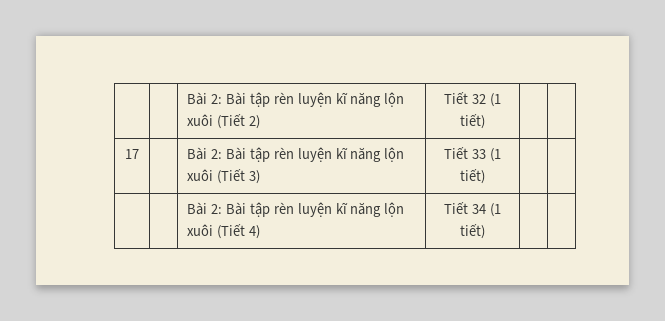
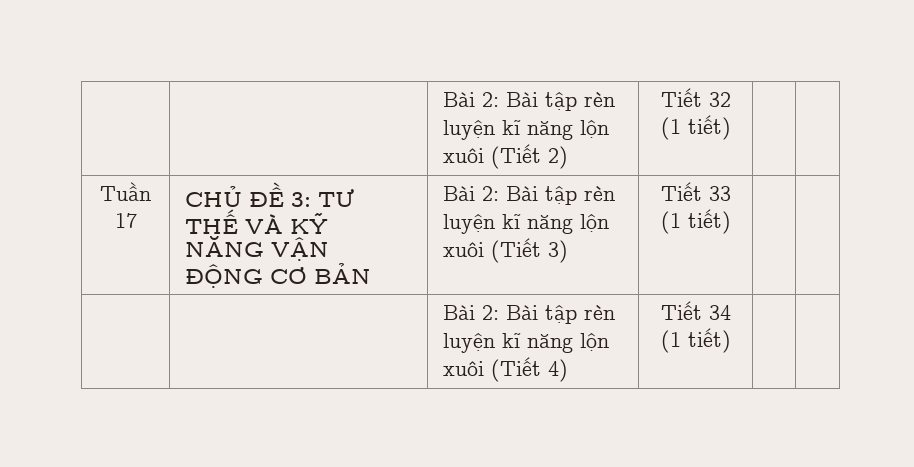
(485, 121) none -> [100,182,151,201] Tuần
(139, 154) none -> [185,182,355,207] [185,209,329,234] [185,236,330,261] [185,263,372,288] CHỦ ĐỀ 3: TƯ THẾ VÀ KỸ NĂNG VẬN ĐỘNG CƠ BẢN

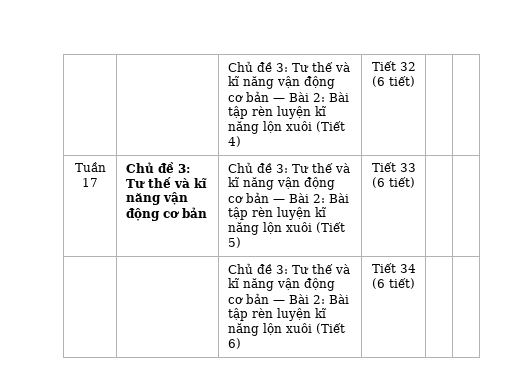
[443,92,616,111] [443,120,610,140] [443,144,569,169] [660,88,731,107] [660,115,731,140] [100,182,151,201] [114,213,137,228] [185,182,355,207] [185,209,329,234] [185,236,330,261] [185,263,372,288] [443,186,616,205] [443,214,610,234] [443,238,569,263] [660,182,731,201] [660,209,731,234] | | Bài 2: Bài tập rèn luyện kĩ năng lộn xuôi (Tiết 2) | Tiết 32 (1 tiết) | | // Tuần 17 | CHỦ ĐỀ 3: TƯ THẾ VÀ KỸ NĂNG VẬN ĐỘNG CƠ BẢN | Bài 2: Bài tập rèn luyện kĩ năng lộn xuôi (Tiết 3) | Tiết 33 (1 tiết) | | // | | -> [228,61,351,72] [228,76,336,89] [228,91,286,102] | | Chủ đề 3: Tư thế và kĩ năng vận động cơ bản —
[708,305,731,320] [660,328,731,353] 34 (1 tiết) | | -> [399,62,416,71] [372,76,415,87] [74,162,106,172] [82,178,98,187] [126,162,191,173] [126,177,208,188] [126,192,189,205] [126,207,208,221] [228,162,351,173] [228,177,336,190] [228,192,350,203] [228,207,327,220] [228,222,346,235] [228,237,242,248] [371,162,416,172] [372,177,415,188] [228,263,351,274] [228,278,336,291] [228,293,350,304] [228,308,327,321] [228,323,346,336] [228,338,242,349] [371,263,416,273] [372,278,415,289] 32 (6 tiết) | | // Tuần 17 | Chủ đề 3: Tư thế và kĩ năng vận động cơ bản | Chủ đề 3: Tư thế và kĩ năng vận động cơ bản — Bài 2: Bài tập rèn luyện kĩ năng lộn xuôi (Tiết 5) | Tiết 33 (6 tiết) | | // | | Chủ đề 3: Tư thế và kĩ năng vận động cơ bản — Bài 2: Bài tập rèn luyện kĩ năng lộn xuôi (Tiết 6) | Tiết 34 (6 tiết) | |

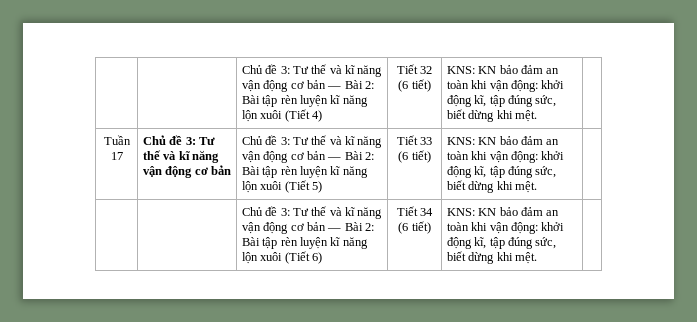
(415, 81) none -> [446,65,560,74] [446,80,565,92] [446,95,557,107] [446,109,537,122] KNS: KN bảo đảm an toàn khi vận động: khởi động kĩ, tập đúng sức, biết dừng khi mệt.
(415, 182) none -> [446,136,560,145] [446,151,565,163] [446,166,557,178] [446,180,537,193] KNS: KN bảo đảm an toàn khi vận động: khởi động kĩ, tập đúng sức, biết dừng khi mệt.
(415, 283) none -> [446,207,560,216] [446,222,565,234] [446,237,557,249] [446,251,537,264] KNS: KN bảo đảm an toàn khi vận động: khởi động kĩ, tập đúng sức, biết dừng khi mệt.

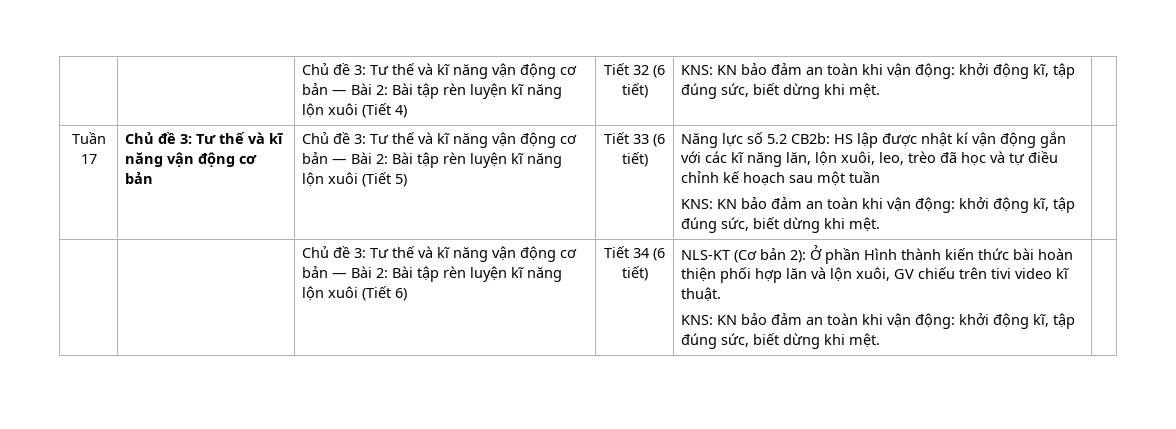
(431, 156) none -> [681,131,1067,148] [681,151,1059,167] [681,171,881,186] Năng lực số 5.2 CB2b: HS lập được nhật kí vận động gắn với các kĩ năng lăn, lộn xuôi, leo, trèo đã học và tự điều chỉnh kế hoạch sau một tuần //
(431, 227) none -> [681,245,1074,264] [681,267,1070,283] [681,287,722,302] NLS-KT (Cơ bản 2): Ở phần Hình thành kiến thức bài hoàn thiện phối hợp lăn và lộn xuôi, GV chiếu trên tivi video kĩ thuật. //

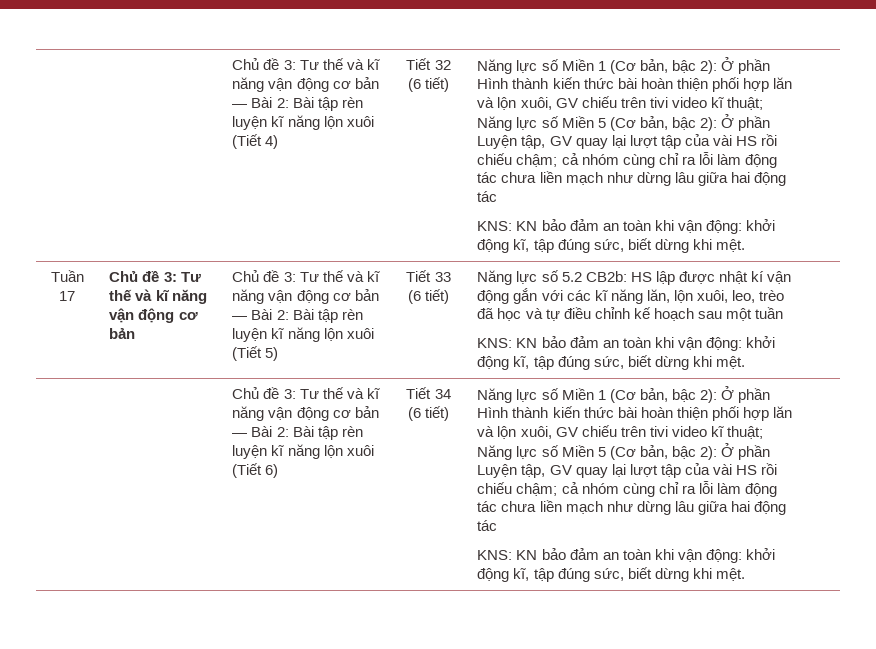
(648, 90) none -> [477,57,770,74] [477,77,792,92] [477,96,763,110] [477,114,770,131] [477,134,777,149] [477,152,777,168] [477,171,786,186] [477,191,498,202] Năng lực số Miền 1 (Cơ bản, bậc 2): Ở phần Hình thành kiến thức bài hoàn thiện phối hợp lăn và lộn xuôi, GV chiếu trên tivi video kĩ thuật; Năng lực số Miền 5 (Cơ bản, bậc 2): Ở phần Luyện tập, GV quay lại lượt tập của vài HS rồi chiếu chậm; cả nhóm cùng chỉ ra lỗi làm động tác chưa liền mạch như dừng lâu giữa hai động tác //
[681,248,787,263] NLS-KT (Cơ bản -> [477,388,696,403] Năng lực số Miền 1 (Cơ bản, bậc
[681,287,722,302] thuật. -> [726,426,763,439] [477,443,770,460] [477,463,777,478] [477,481,777,497] [477,500,786,515] [477,520,498,531] thuật; Năng lực số Miền 5 (Cơ bản, bậc 2): Ở phần Luyện tập, GV quay lại lượt tập của vài HS rồi chiếu chậm; cả nhóm cùng chỉ ra lỗi làm động tác chưa liền mạch như dừng lâu giữa hai động tác

